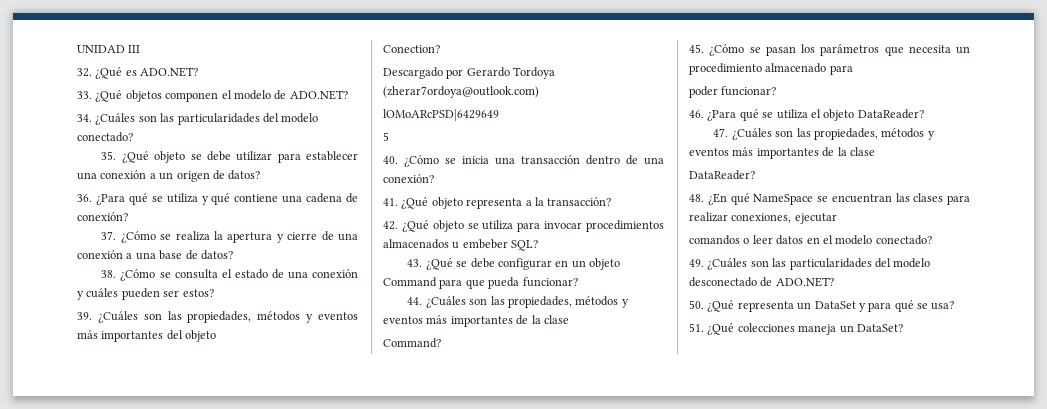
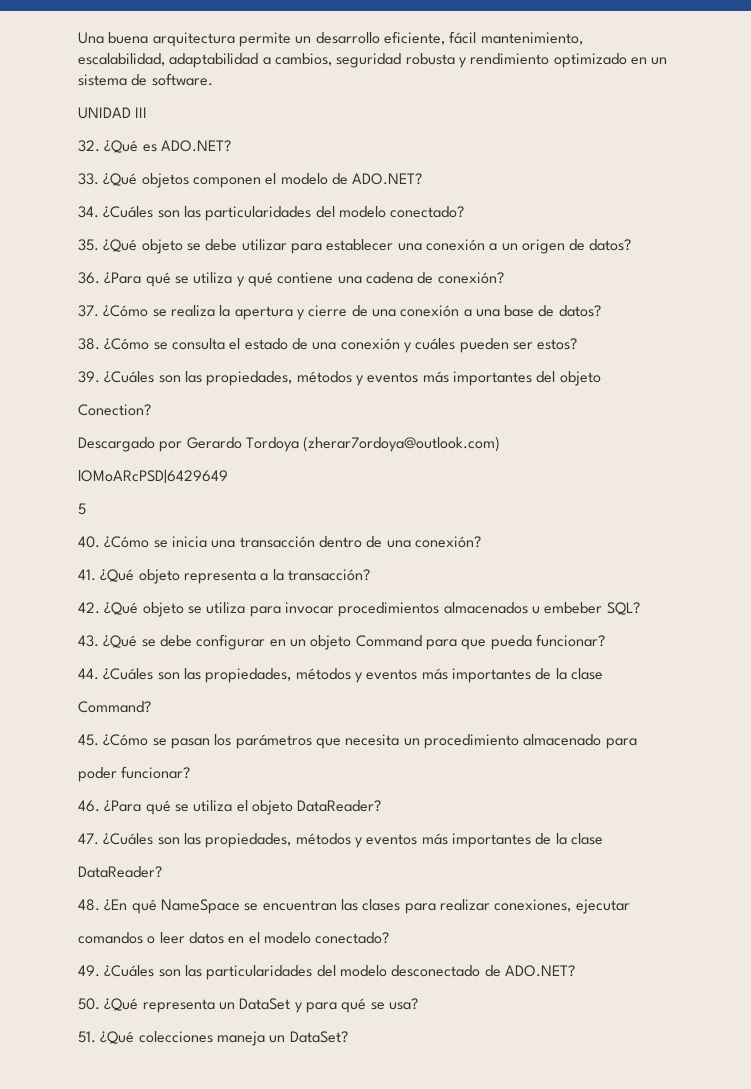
(77, 49) none -> [78,31,583,47] [78,53,668,68] [78,73,213,86] Una buena arquitectura permite un desarrollo eficiente, fácil mantenimiento, escalabilidad, adaptabilidad a cambios, seguridad robusta y rendimiento optimizado en un sistema de software. //

